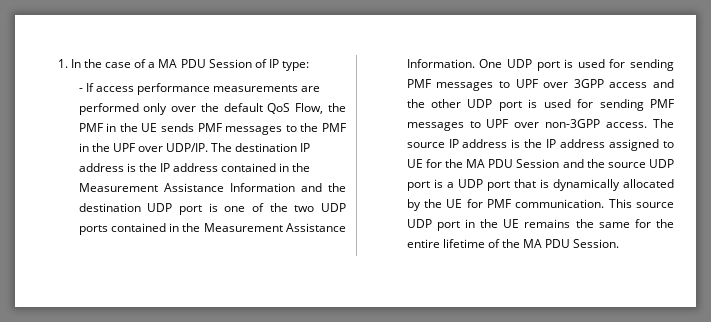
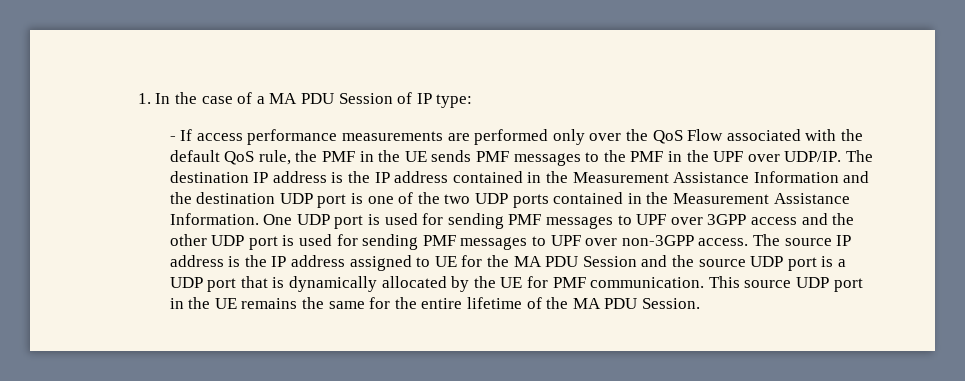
(219, 107) none -> [652,129,863,144] QoS Flow associated with the
[295,103,324,114] Flow, -> [258,150,291,165] rule,

